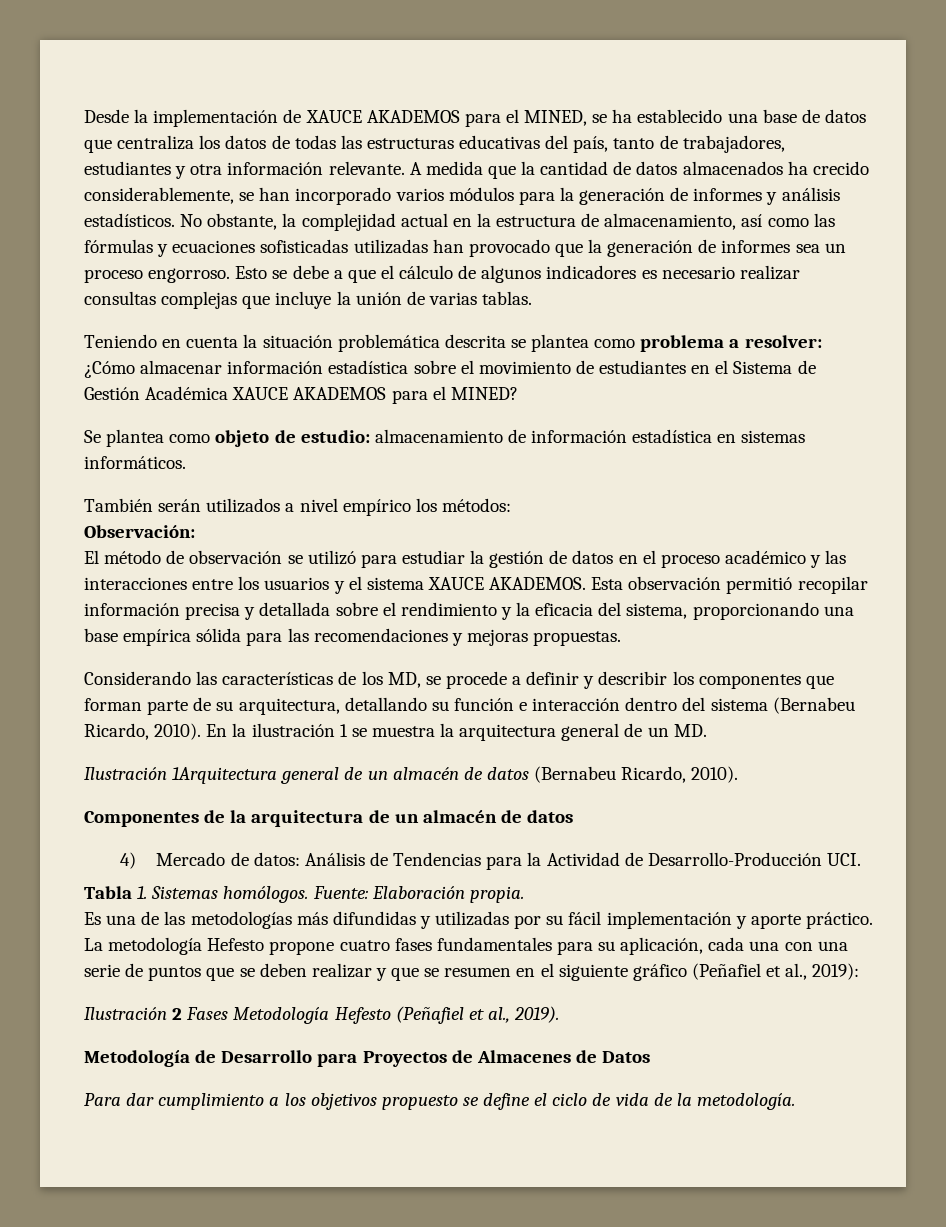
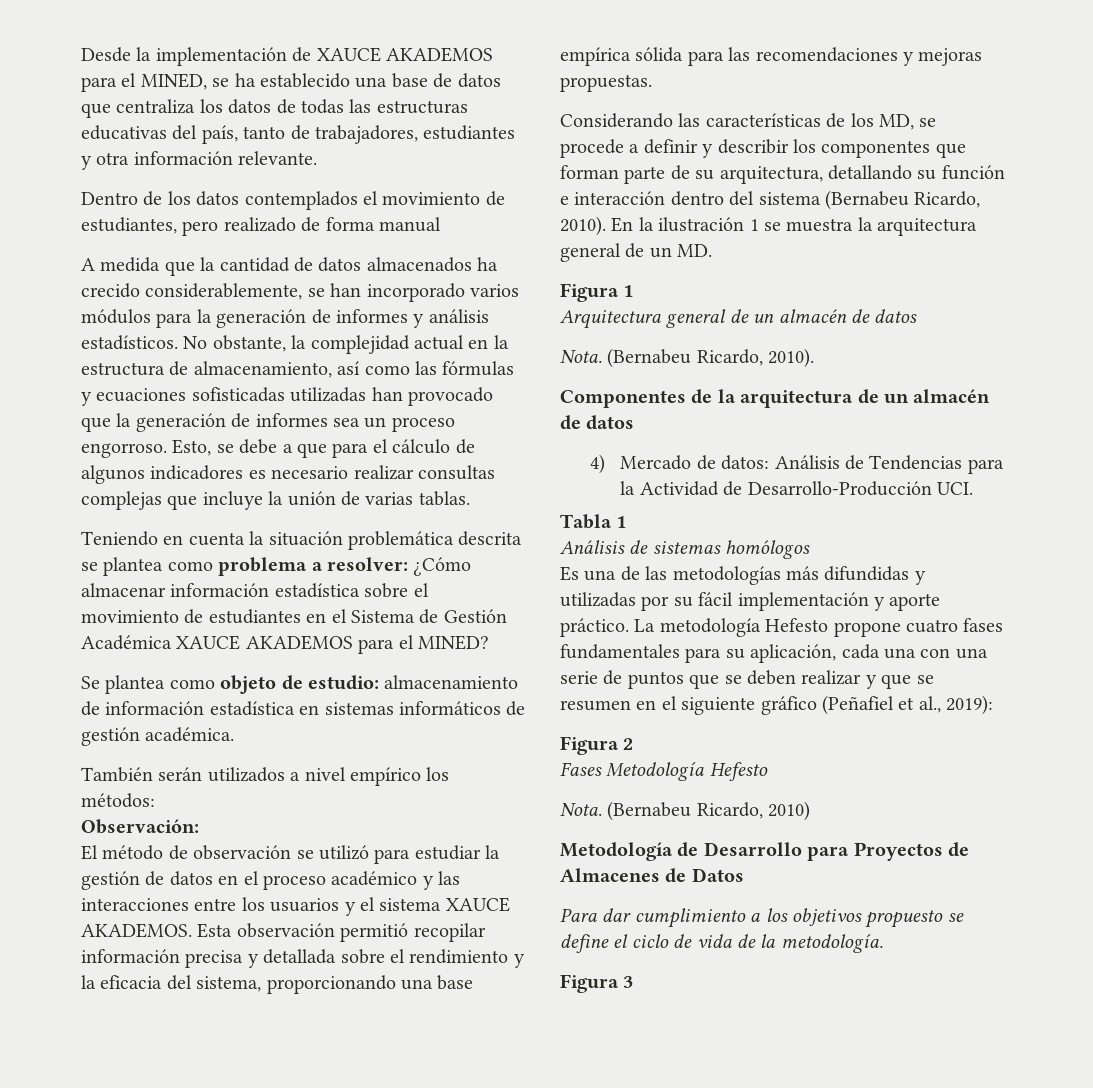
(405, 168) none -> [81,191,505,210] [81,217,441,236] // Dentro de los datos contemplados el movimiento de estudiantes, pero realizado de forma manual //
[235,266,268,279] Esto -> [172,439,212,456] Esto,
(376, 276) none -> [332,443,369,458] para
[84,456,186,469] informáticos. -> [399,701,526,716] [81,727,235,746] informáticos de gestión académica.
[84,767,278,784] Ilustración 1Arquitectura -> [560,283,634,302] [560,310,661,329] Figura 1 // Arquitectura
(529, 773) none -> [560,350,602,363] // Nota.
[137,886,524,903] 1. Sistemas homólogos. Fuente: Elaboración propia. -> [616,516,627,528] [560,540,811,559] 1 // Análisis de sistemas homólogos
[84,1007,167,1020] Ilustración -> [560,736,619,755] Figura
(183, 1014) none -> (634, 744) //
[395,1006,560,1024] (Peñafiel et al., 2019). -> [560,801,811,821] // Nota. (Bernabeu Ricardo, 2010)
(795, 1101) none -> [560,974,634,993] // Figura 3

